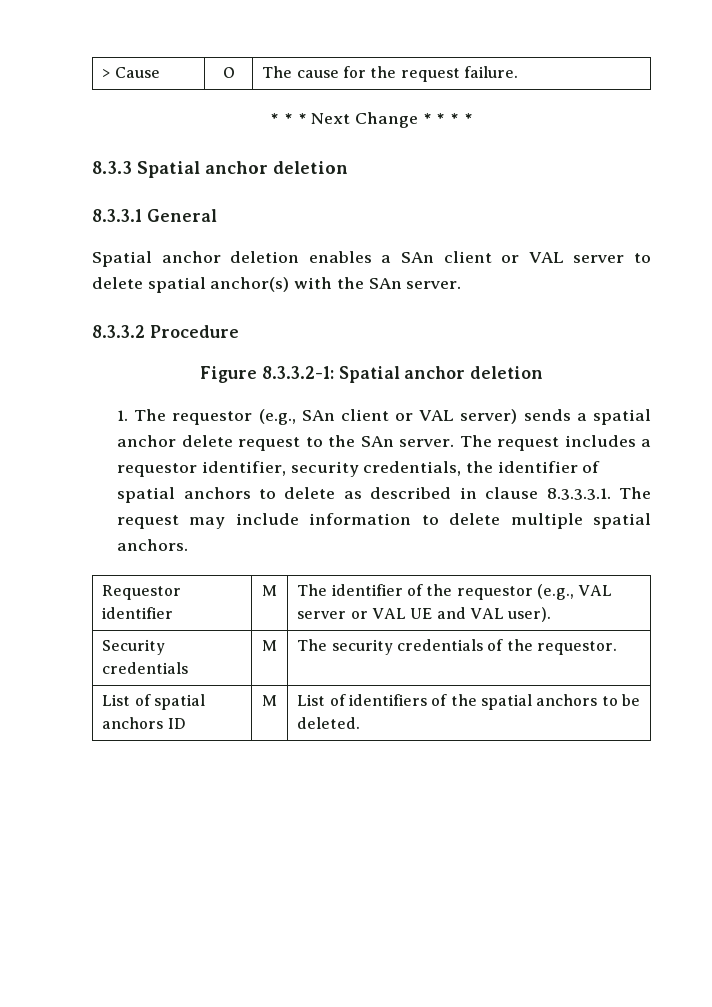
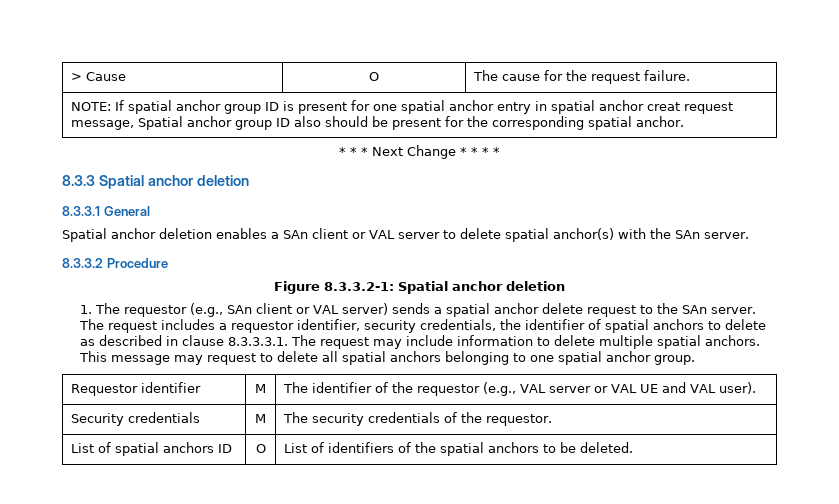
(518, 72) none -> [71,100,734,114] [71,116,685,130] // NOTE: If spatial anchor group ID is present for one spatial anchor entry in spatial anchor creat request message, Spatial anchor group ID also should be present for the corresponding spatial anchor.
(189, 545) none -> [78,351,695,365] This message may request to delete all spatial anchors belonging to one spatial anchor group.
[262,695,277,706] M -> [255,444,266,453] O

